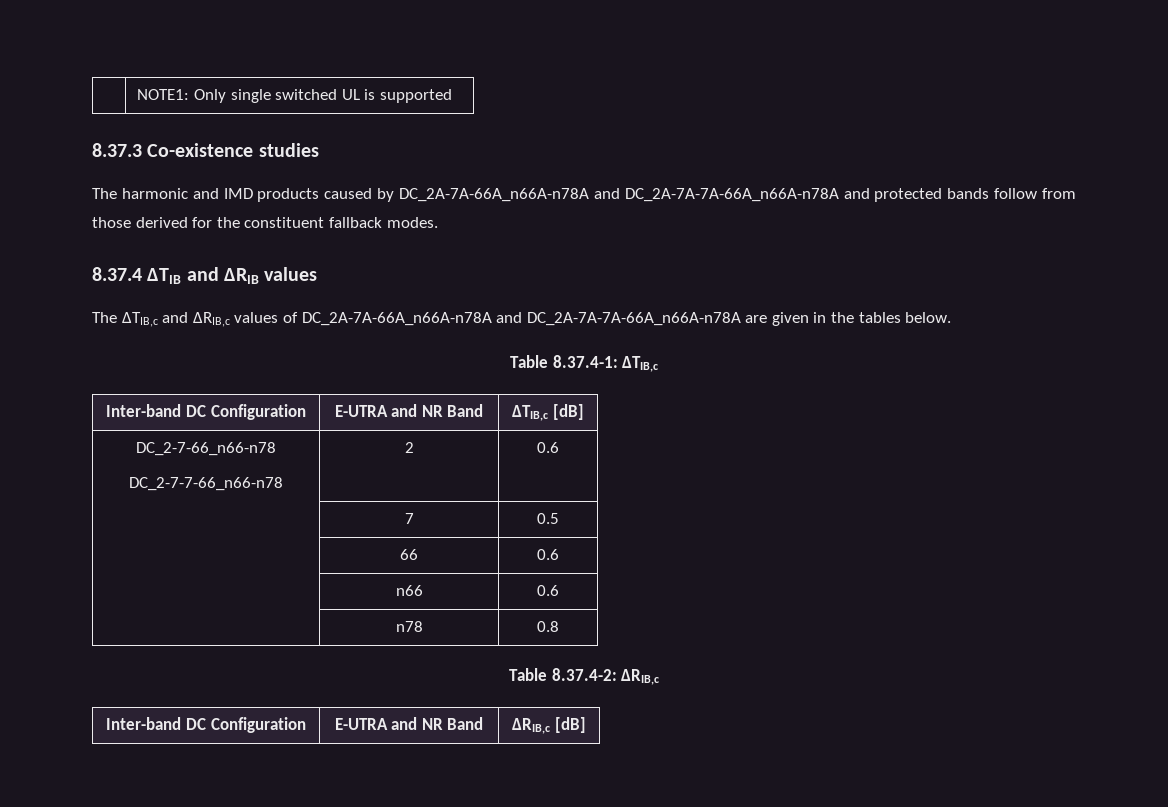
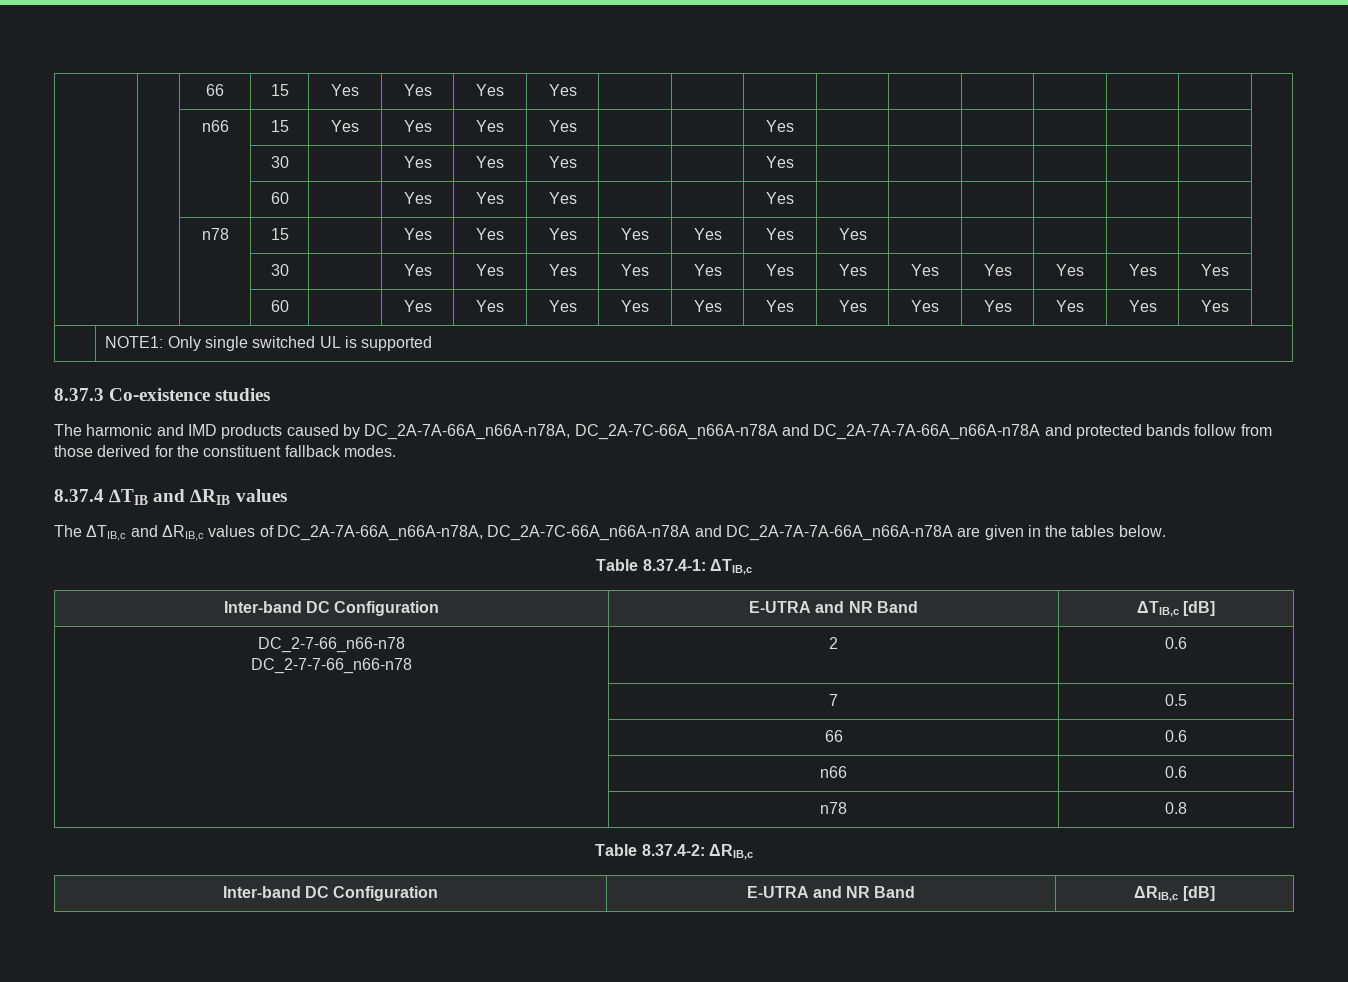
(137, 94) | -> [206,84,224,96] [270,84,289,96] [331,84,359,96] [403,84,432,96] [476,84,504,96] [548,84,577,96] [201,120,229,132] [270,120,289,132] [331,120,359,132] [403,120,432,132] [476,120,504,132] [548,120,577,132] [766,120,794,132] [270,156,289,168] [403,156,432,168] [476,156,504,168] [548,156,577,168] [766,156,794,168] [270,192,289,204] [403,192,432,204] [476,192,504,204] [548,192,577,204] [766,192,794,204] [201,228,229,240] [270,228,289,240] [403,228,432,240] [476,228,504,240] [548,228,577,240] [621,228,649,240] [693,228,722,240] [766,228,794,240] [838,228,867,240] [270,264,289,276] [403,264,432,276] [476,264,504,276] [548,264,577,276] [621,264,649,276] [693,264,722,276] [766,264,794,276] [838,264,867,276] [911,264,939,276] [983,264,1012,276] [1056,264,1084,276] [1128,264,1157,276] [1201,264,1229,276] [270,300,289,312] [403,300,432,312] [476,300,504,312] [548,300,577,312] [621,300,649,312] [693,300,722,312] [766,300,794,312] [838,300,867,312] [911,300,939,312] [983,300,1012,312] [1056,300,1084,312] [1128,300,1157,312] [1201,300,1229,312] | | 66 | 15 | Yes | Yes | Yes | Yes | | | | | | | | | | // | | n66 | 15 | Yes | Yes | Yes | Yes | | | Yes | | | | | | | // | | | 30 | | Yes | Yes | Yes | | | Yes | | | | | | | // | | | 60 | | Yes | Yes | Yes | | | Yes | | | | | | | // | | n78 | 15 | | Yes | Yes | Yes | Yes | Yes | Yes | Yes | | | | | | // | | | 30 | | Yes | Yes | Yes | Yes | Yes | Yes | Yes | Yes | Yes | Yes | Yes | Yes | // | | | 60 | | Yes | Yes | Yes | Yes | Yes | Yes | Yes | Yes | Yes | Yes | Yes | Yes | // |
[399,188,589,202] DC_2A-7A-66A_n66A-n78A -> [364,424,778,440] DC_2A-7A-66A_n66A-n78A, DC_2A-7C-66A_n66A-n78A
[301,312,492,326] DC_2A-7A-66A_n66A-n78A -> [276,525,691,541] DC_2A-7A-66A_n66A-n78A, DC_2A-7C-66A_n66A-n78A

